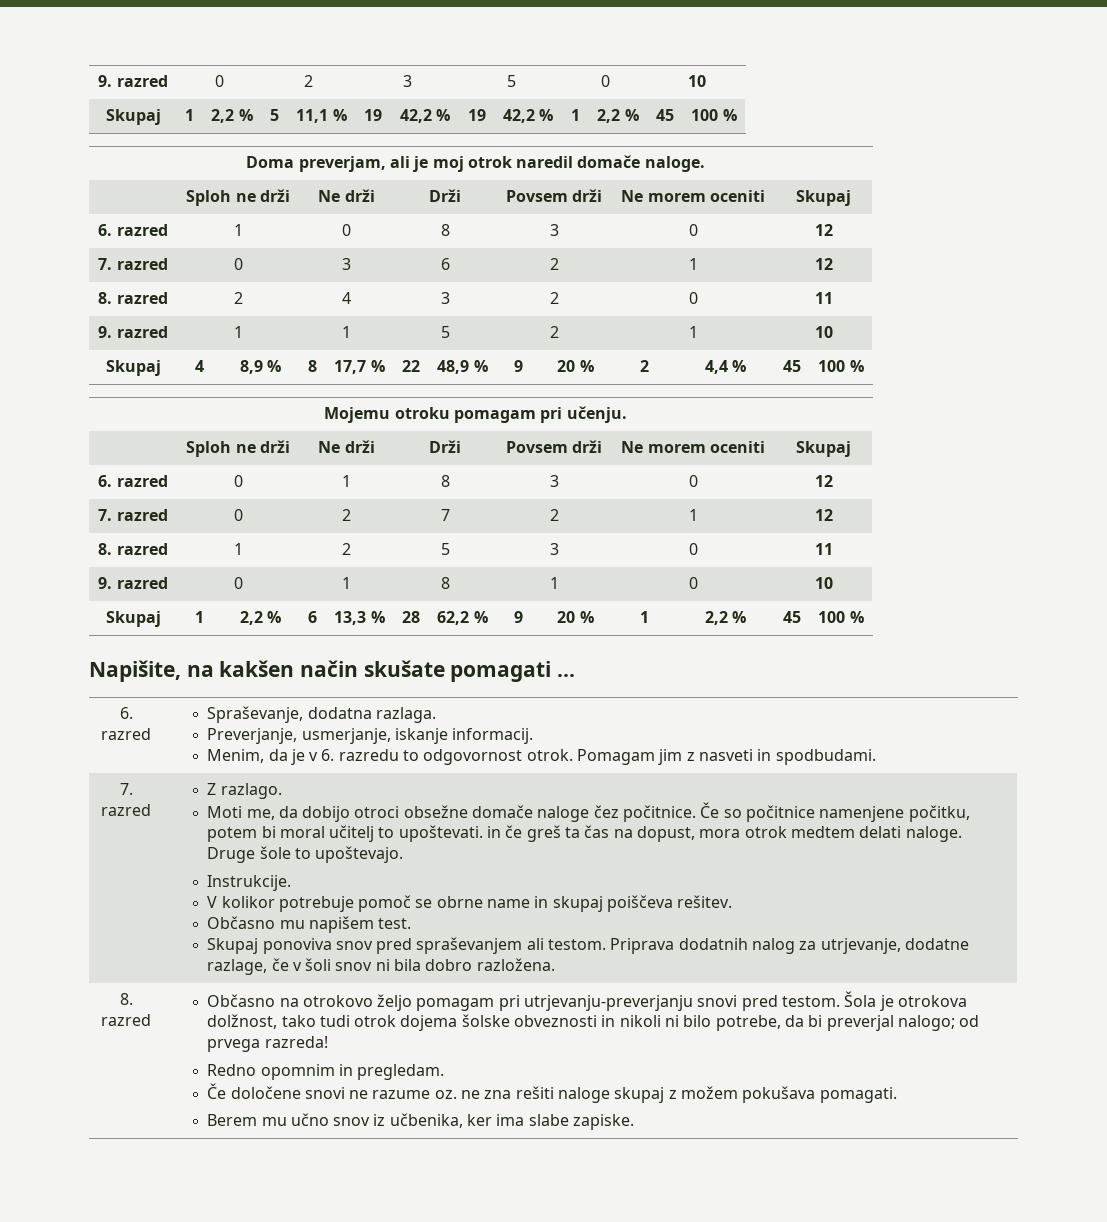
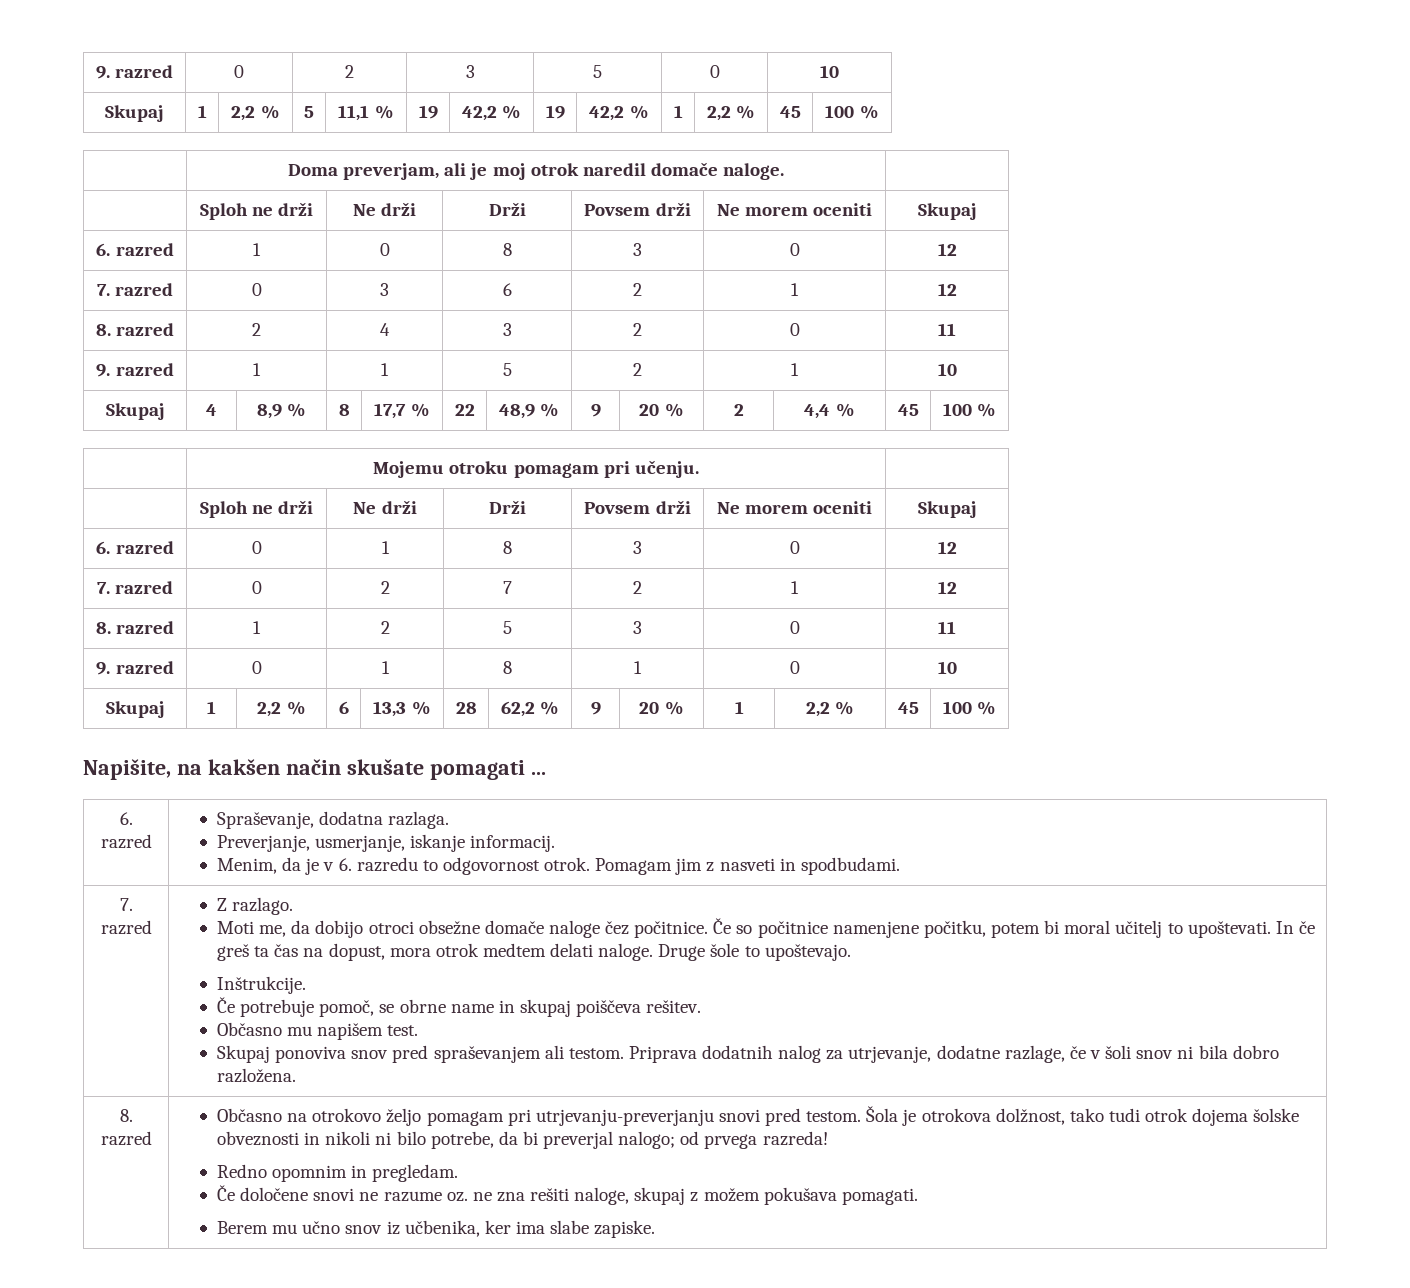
[487,826,502,838] in -> [1275,921,1294,934] In
[207,875,292,891] [207,895,412,912] Instrukcije. // V kolikor potrebuje pomoč -> [217,976,307,994] [217,997,375,1017] Inštrukcije. // Če potrebuje pomoč,
[558,1087,611,1103] naloge -> [574,1187,630,1205] naloge,

